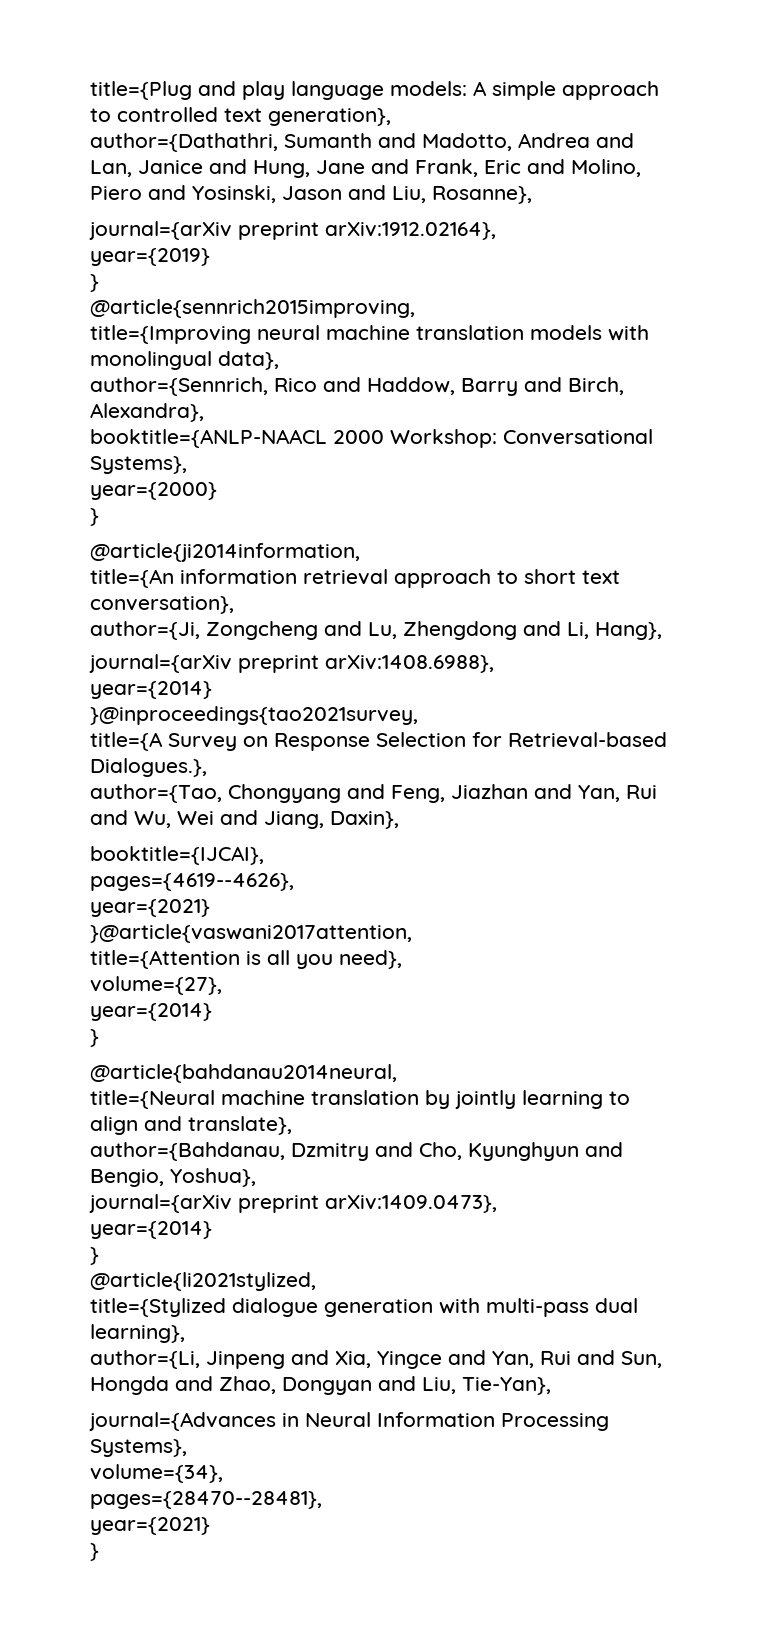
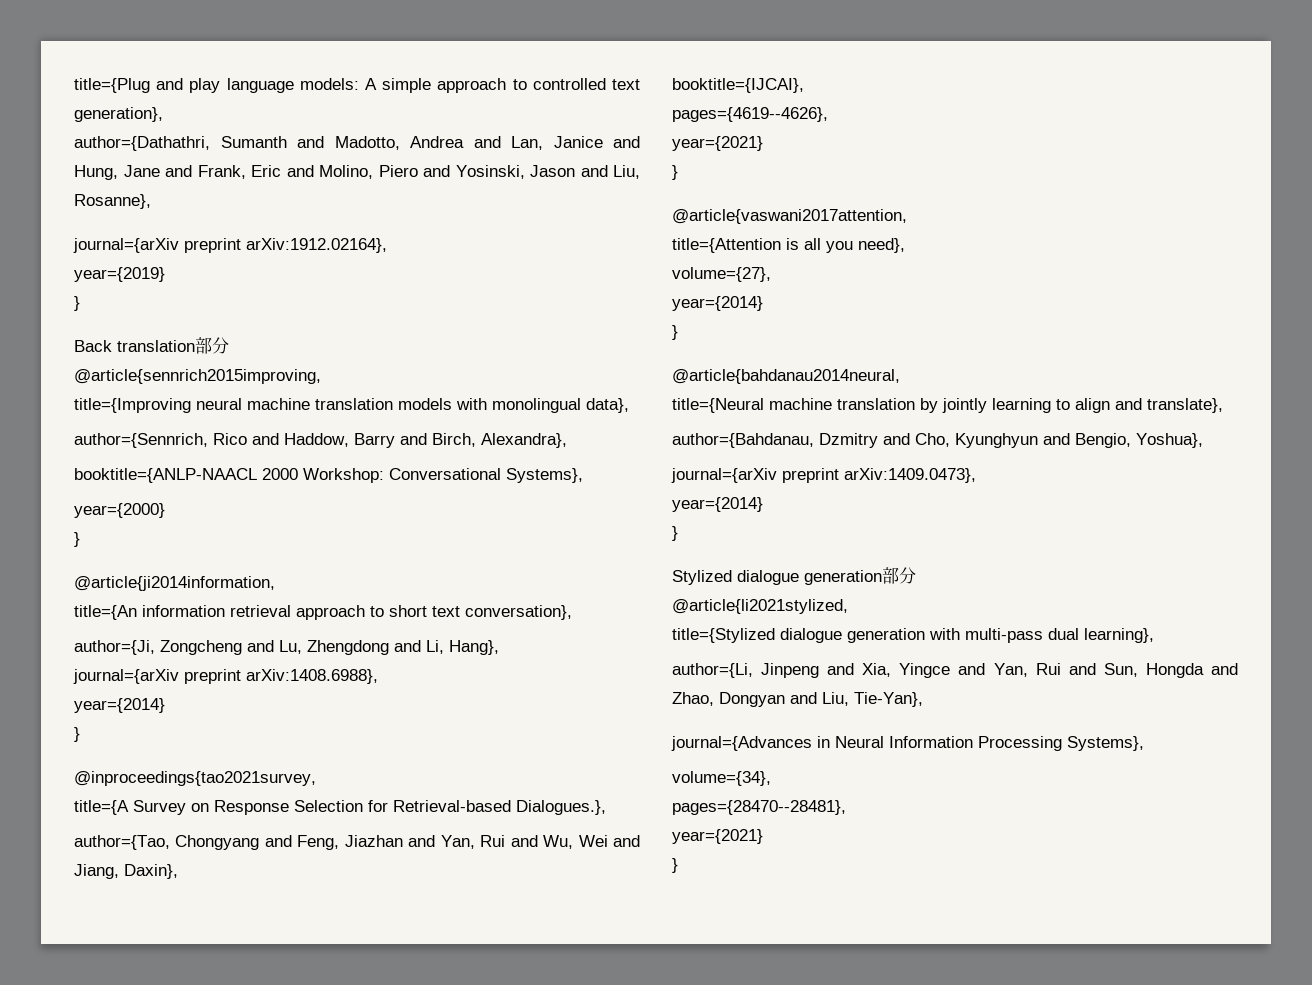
(99, 283) none -> [74,337,229,354] // Back translation部分
[90,706,418,725] }@inproceedings{tao2021survey, -> [74,727,80,742] [74,771,316,786] } // @inproceedings{tao2021survey,
[90,924,412,943] }@article{vaswani2017attention, -> [672,165,678,180] [672,209,907,224] } // @article{vaswani2017attention,
(99, 1256) none -> [672,567,916,585] // Stylized dialogue generation部分

